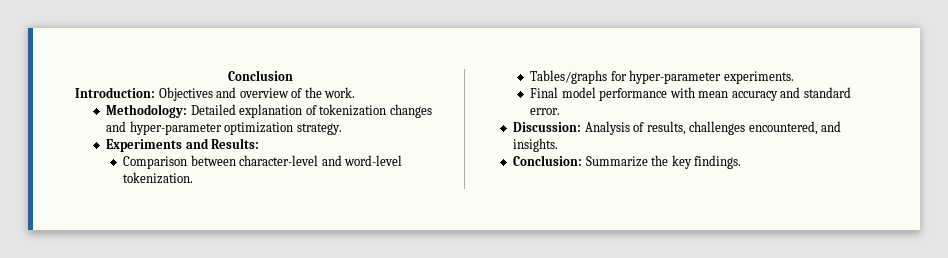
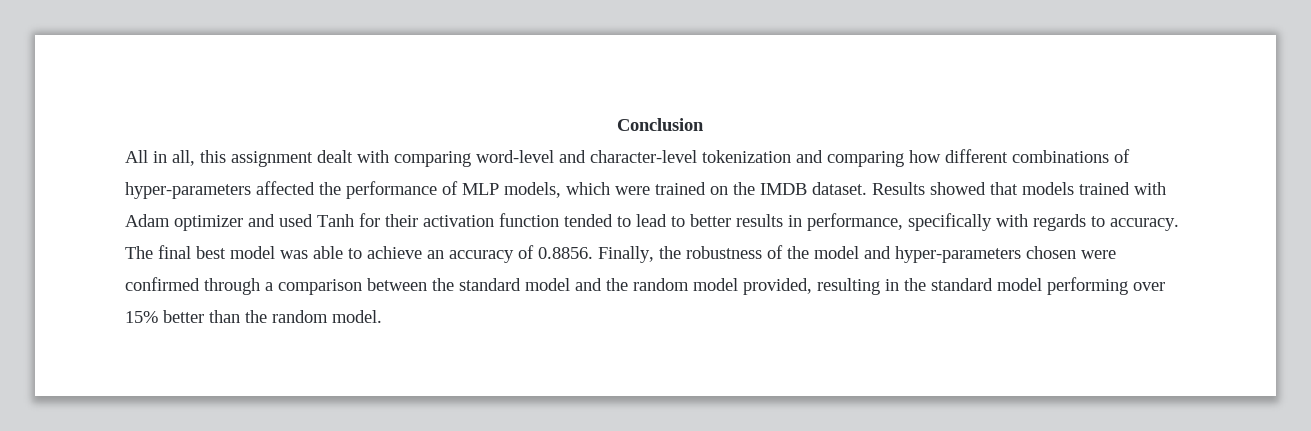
[75,87,356,101] [106,104,432,118] [106,121,342,135] [106,138,260,152] [123,155,403,169] [123,172,194,184] [530,70,794,84] [530,87,851,101] [530,108,561,115] [513,121,842,135] [513,138,559,152] [513,155,742,169] Introduction: Objectives and overview of the work. // Methodology: Detailed explanation of tokenization changes and hyper-parameter optimization strategy. // Experiments and Results: // Comparison between character-level and word-level tokenization. // Tables/graphs for hyper-parameter experiments. // Final model performance with mean accuracy and standard error. // Discussion: Analysis of results, challenges encountered, and insights. // Conclusion: Summarize the key findings. -> [125,149,1130,167] [125,181,1166,199] [125,213,1179,231] [125,245,1116,263] [125,277,1165,295] [125,310,382,323] All in all, this assignment dealt with comparing word-level and character-level tokenization and comparing how different combinations of hyper-parameters affected the performance of MLP models, which were trained on the IMDB dataset. Results showed that models trained with Adam optimizer and used Tanh for their activation function tended to lead to better results in performance, specifically with regards to accuracy. The final best model was able to achieve an accuracy of 0.8856. Finally, the robustness of the model and hyper-parameters chosen were confirmed through a comparison between the standard model and the random model provided, resulting in the standard model performing over 15% better than the random model.

